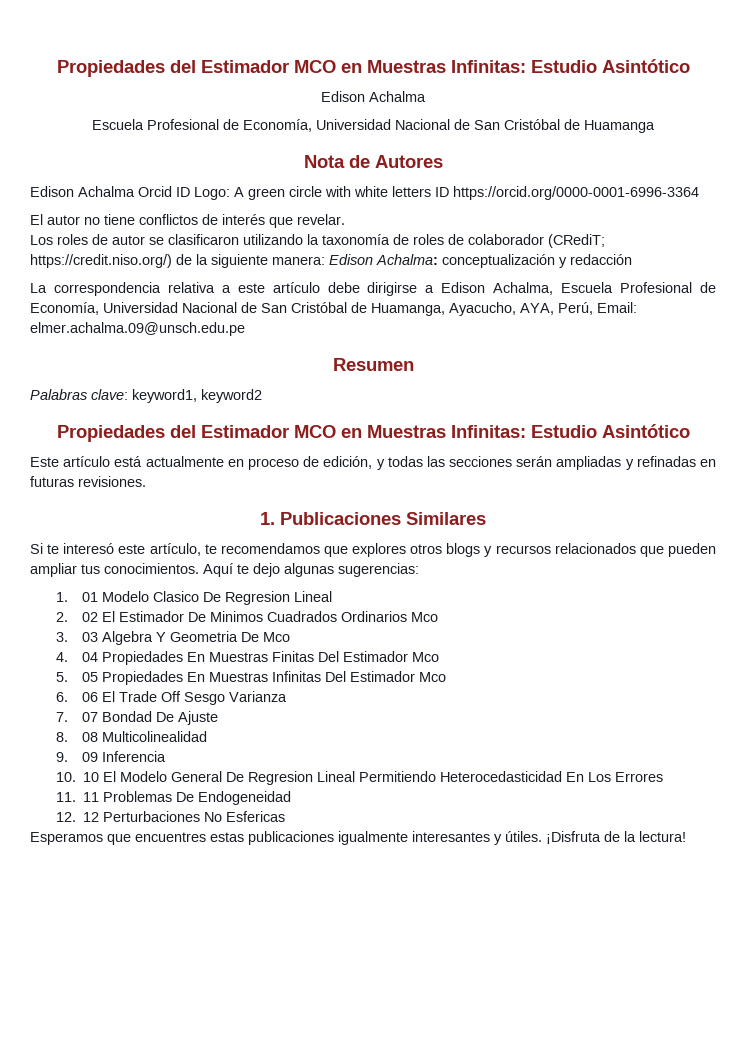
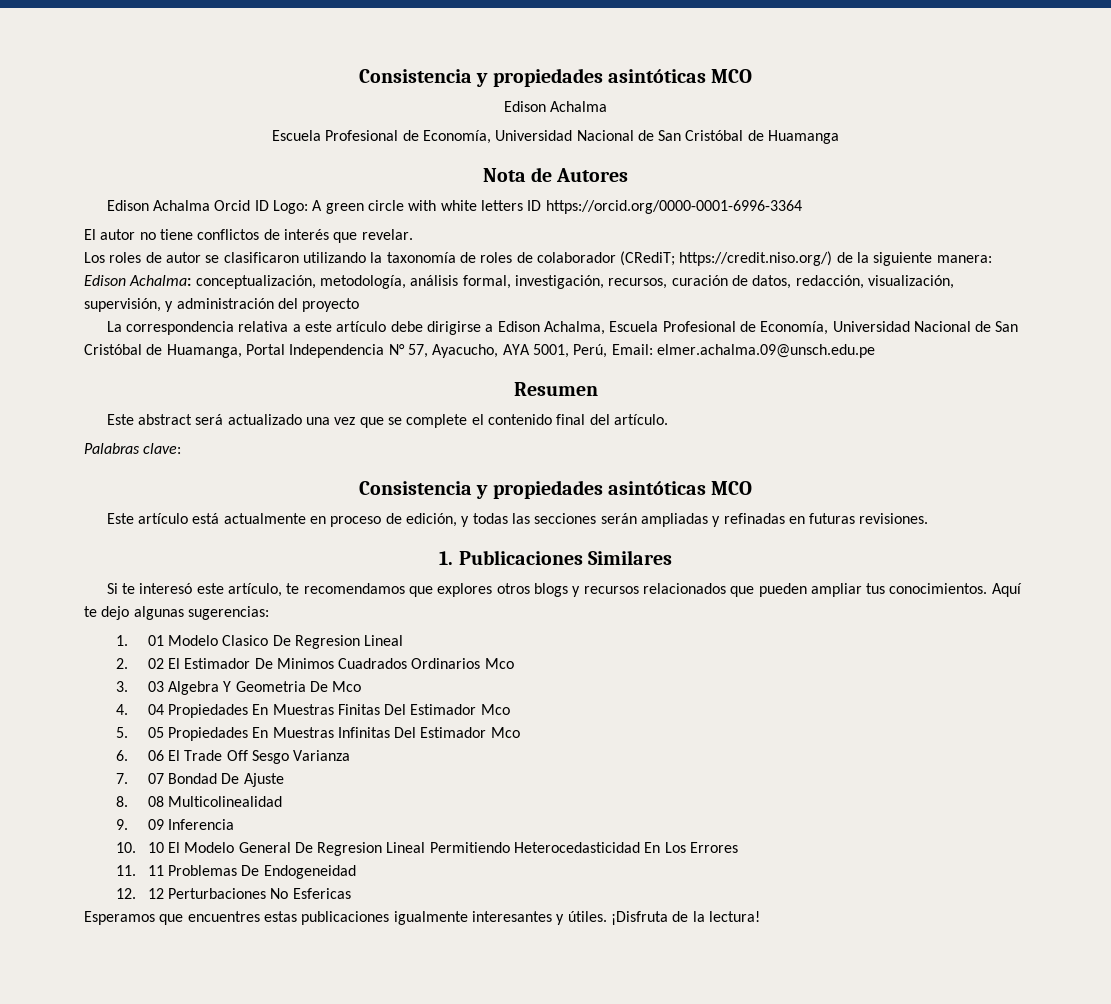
[56,59,690,77] Propiedades del Estimador MCO en Muestras Infinitas: Estudio Asintótico -> [358,68,753,87] Consistencia y propiedades asintóticas MCO
[442,254,632,268] conceptualización y redacción -> [195,275,954,289] [84,298,360,312] conceptualización, metodología, análisis formal, investigación, recursos, curación de datos, redacción, visualización, supervisión, y administración del proyecto
[449,302,637,316] [30,322,245,336] [332,358,414,371] [30,389,262,403] [56,424,690,442] Ayacucho, AYA, Perú, Email: elmer.achalma.09@unsch.edu.pe // Resumen // Palabras clave: keyword1, keyword2 // Propiedades del Estimador MCO en Muestras Infinitas: Estudio Asintótico -> [245,344,875,358] [513,382,598,396] [106,414,668,428] [84,443,182,454] [358,480,753,499] Portal Independencia N° 57, Ayacucho, AYA 5001, Perú, Email: elmer.achalma.09@unsch.edu.pe // Resumen // Este abstract será actualizado una vez que se complete el contenido final del artículo. // Palabras clave: // Consistencia y propiedades asintóticas MCO

